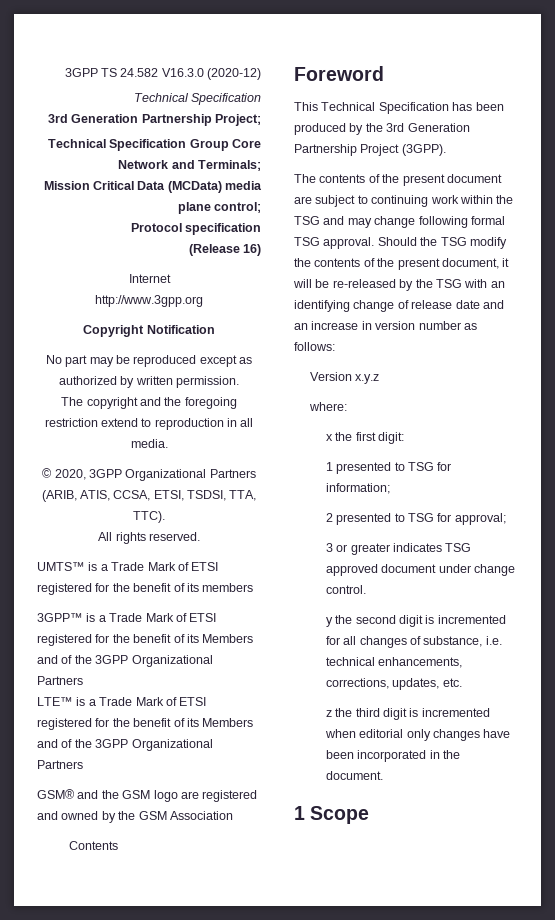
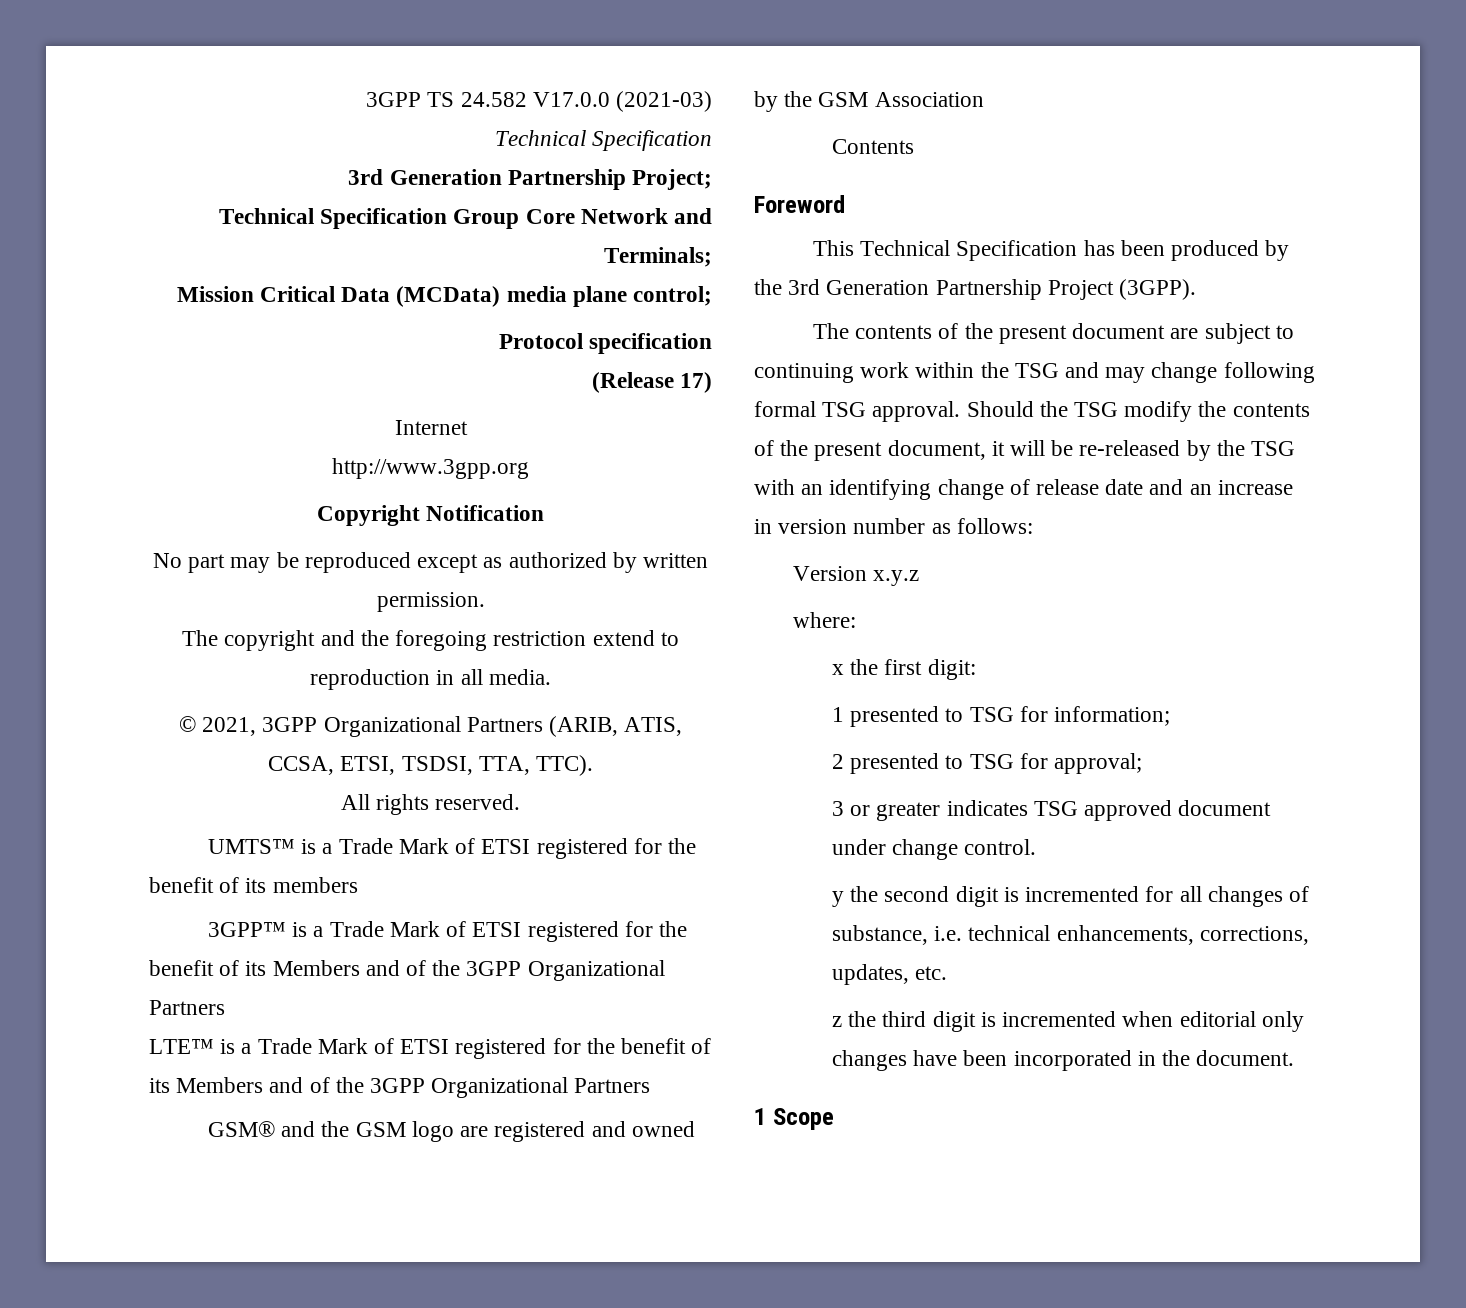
[161,68,261,80] V16.3.0 (2020-12) -> [532,91,712,112] V17.0.0 (2021-03)
[243,244,261,256] 16) -> [680,372,712,393] 17)
[54,469,86,480] 2020, -> [202,717,257,736] 2021,

